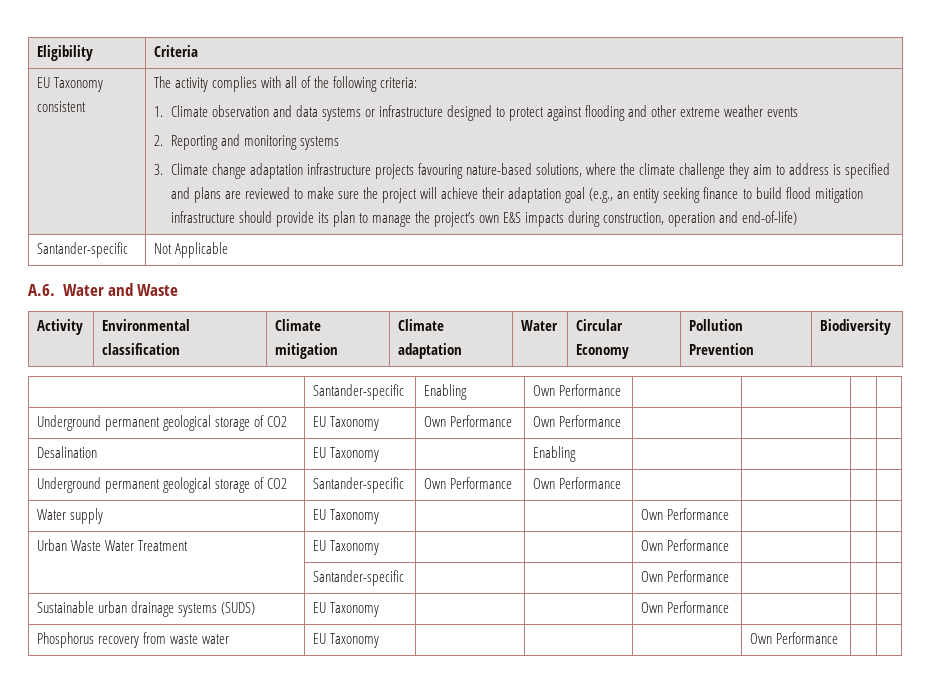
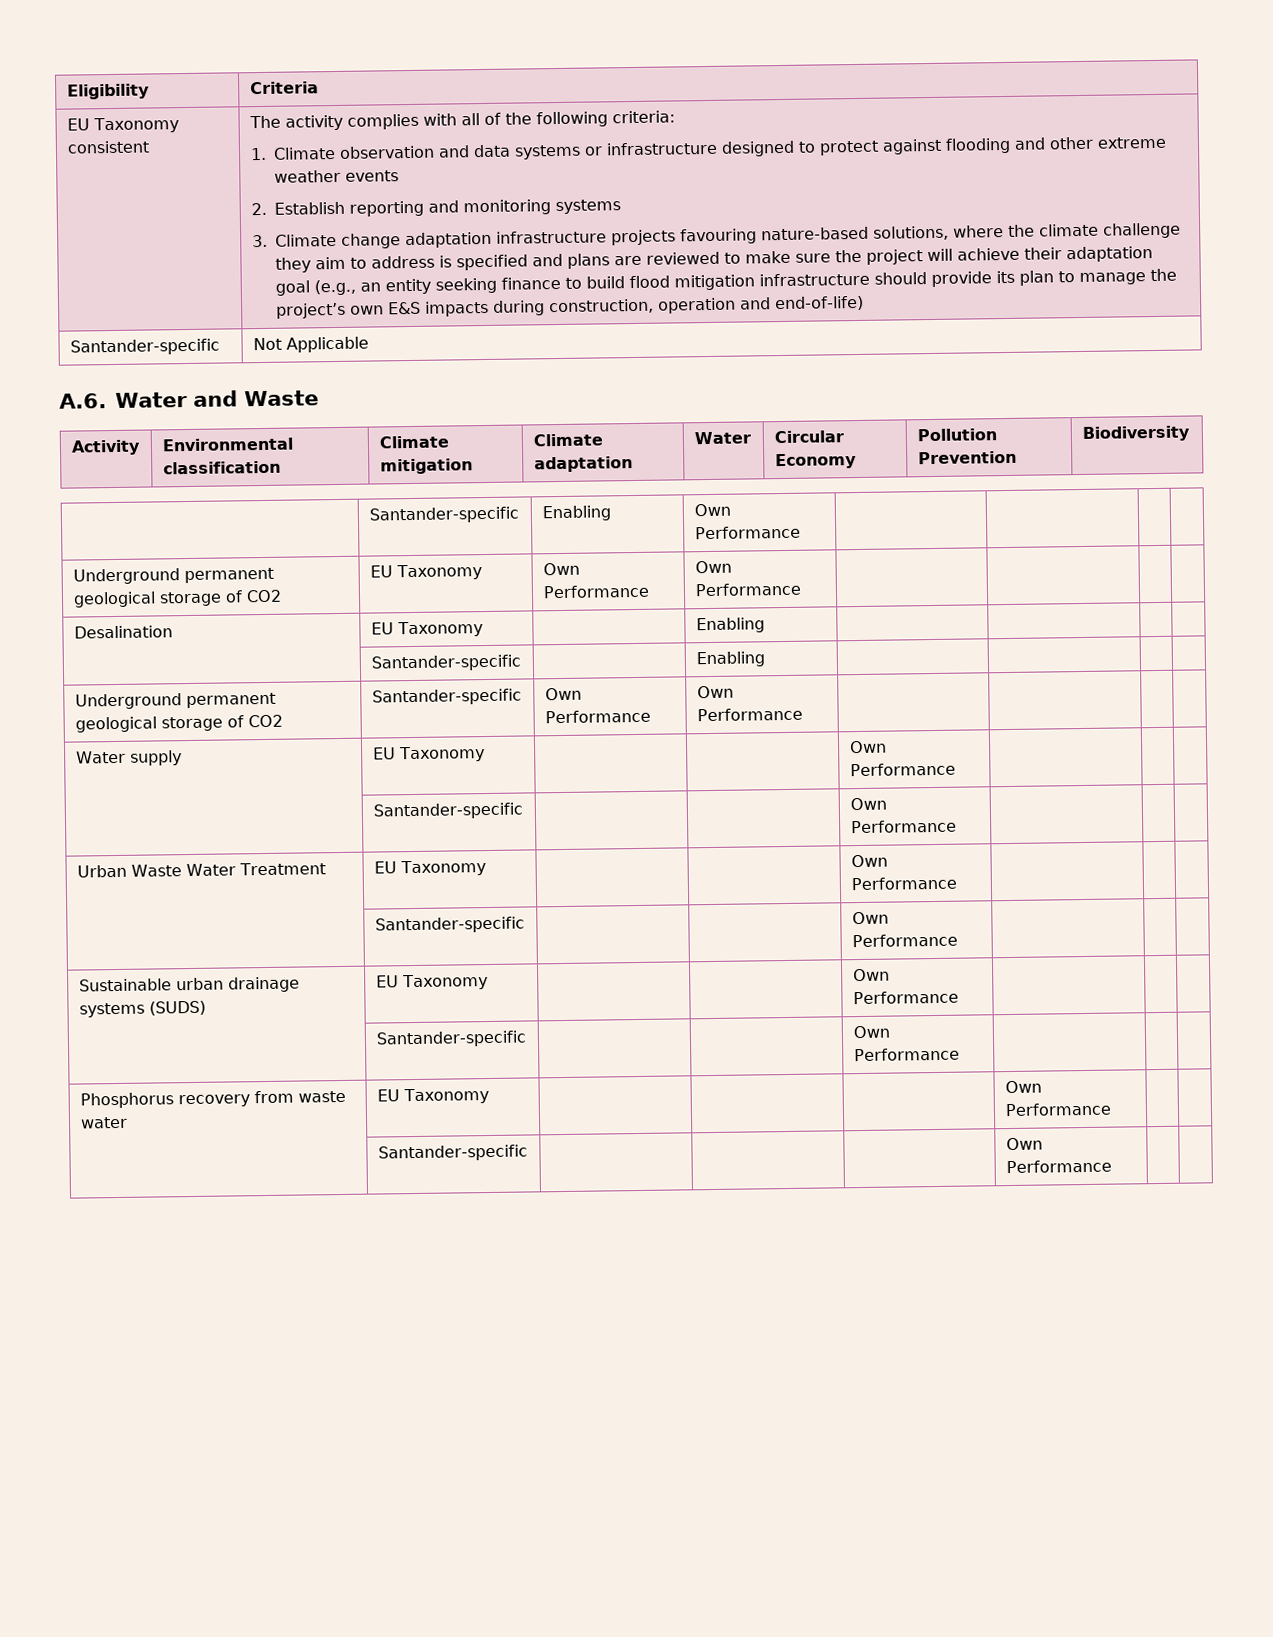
[170,135,218,150] Reporting -> [273,200,424,217] Establish reporting
(577, 454) none -> [370,654,521,672] [695,651,765,668] // | Santander-specific | | Enabling | | | |
(730, 514) none -> [372,802,523,820] [849,797,887,811] [850,819,957,834] // | Santander-specific | | | Own Performance | | |
(730, 607) none -> [375,1030,527,1048] [852,1025,890,1039] [853,1047,960,1062] // | Santander-specific | | | Own Performance | | |
(839, 638) none -> [377,1144,528,1162] [1005,1137,1043,1151] [1005,1159,1112,1174] // | Santander-specific | | | | Own Performance | |

